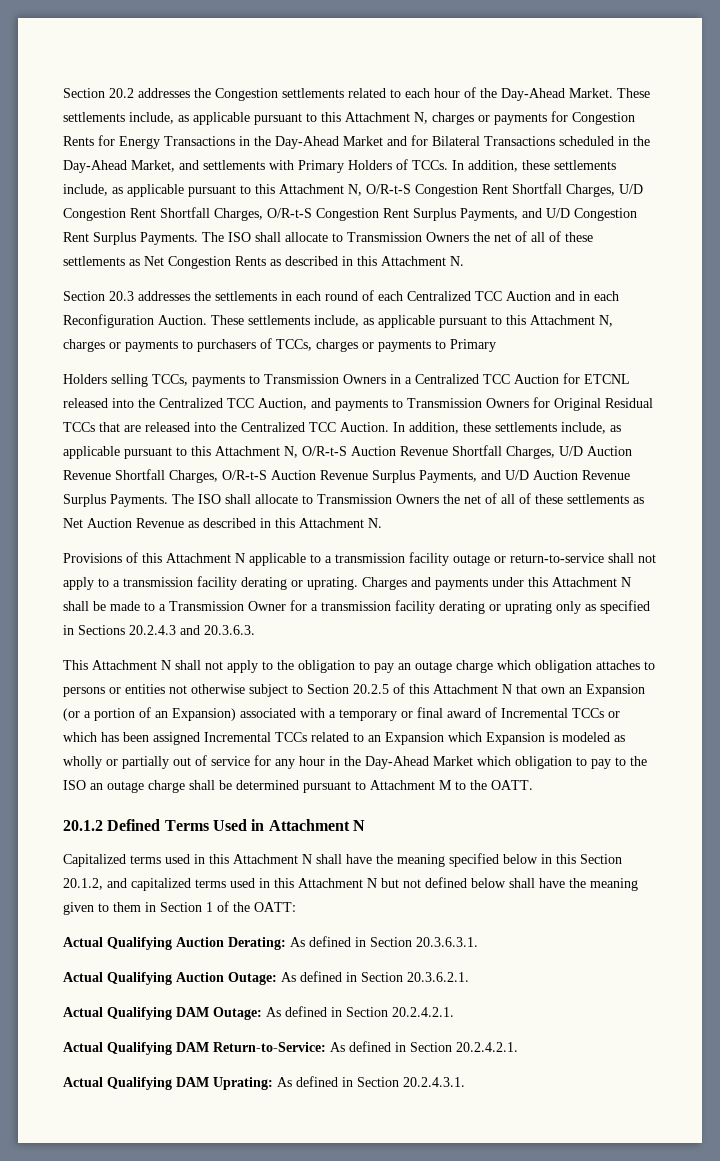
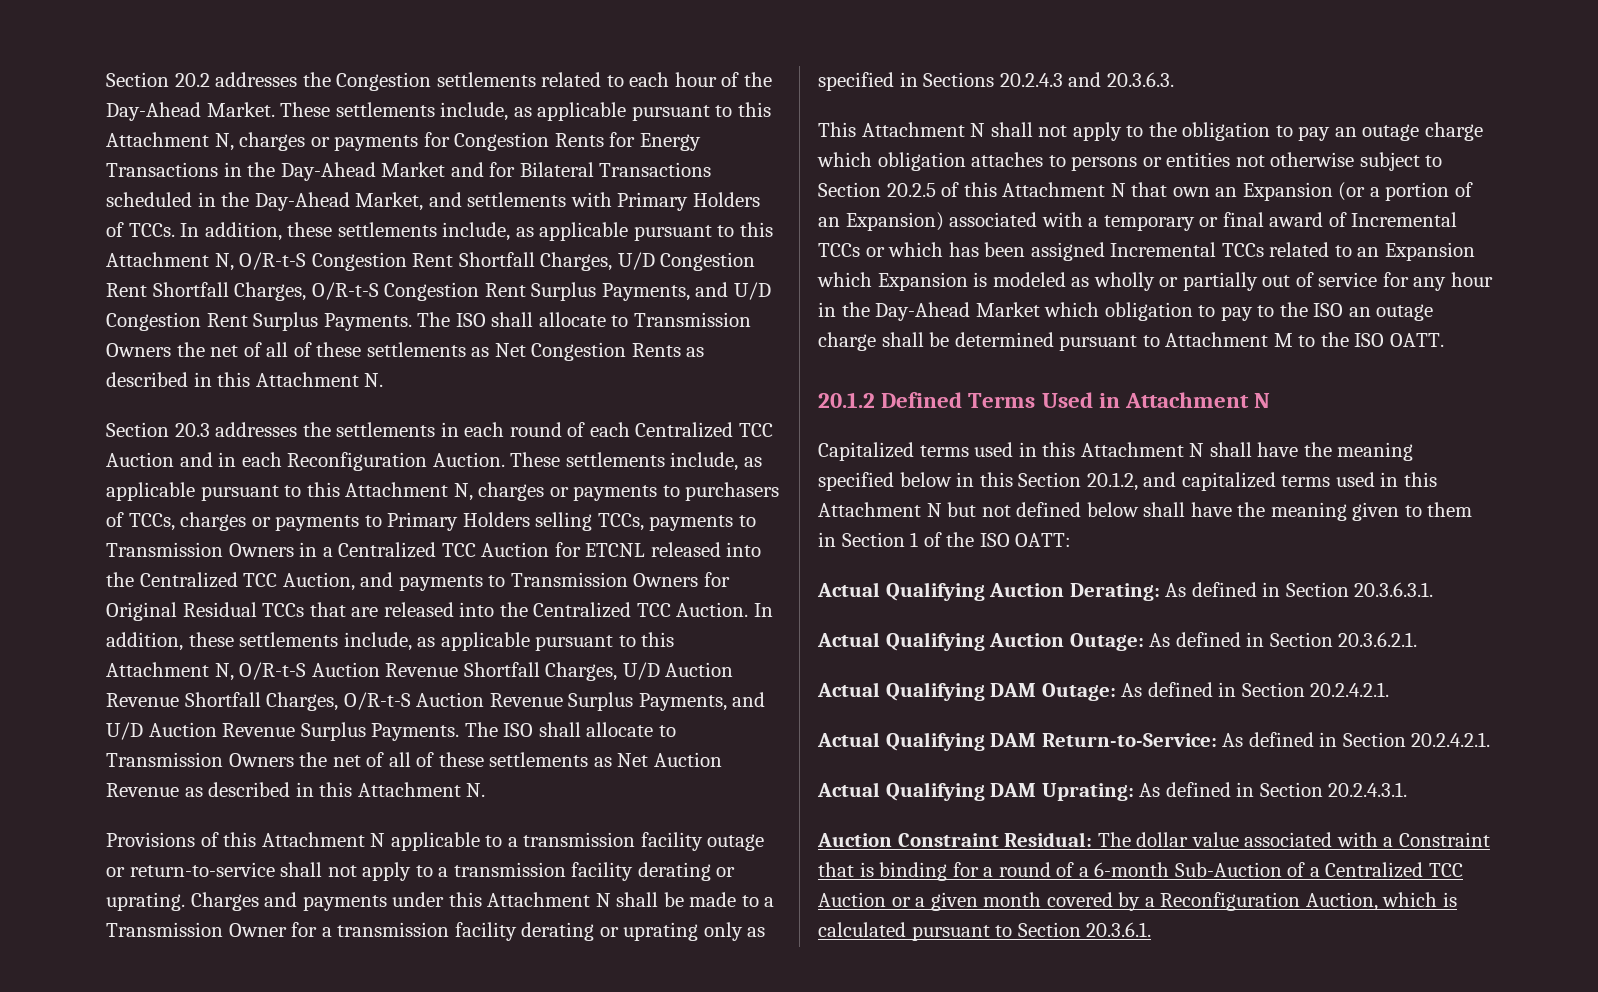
(496, 345) // -> (459, 521) none
(487, 785) none -> [1354,333,1385,347] ISO
(250, 907) none -> [979,533,1010,547] ISO
(465, 1082) none -> [817,832,1490,847] [818,862,1463,881] [818,892,1457,911] [818,922,1152,941] // Auction Constraint Residual: The dollar value associated with a Constraint that is binding for a round of a 6-month Sub-Auction of a Centralized TCC Auction or a given month covered by a Reconfiguration Auction, which is calculated pursuant to Section 20.3.6.1.

